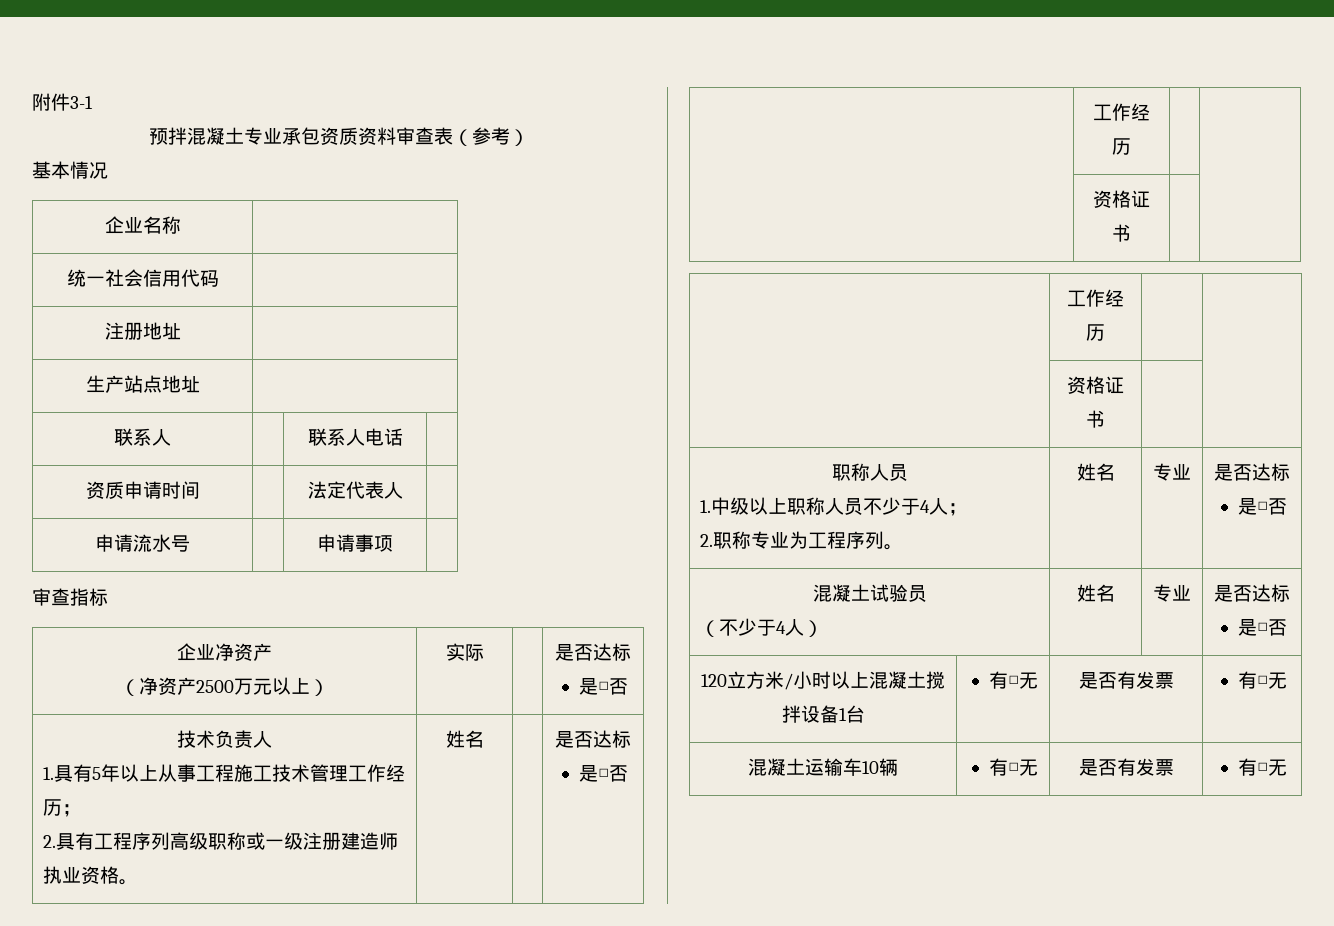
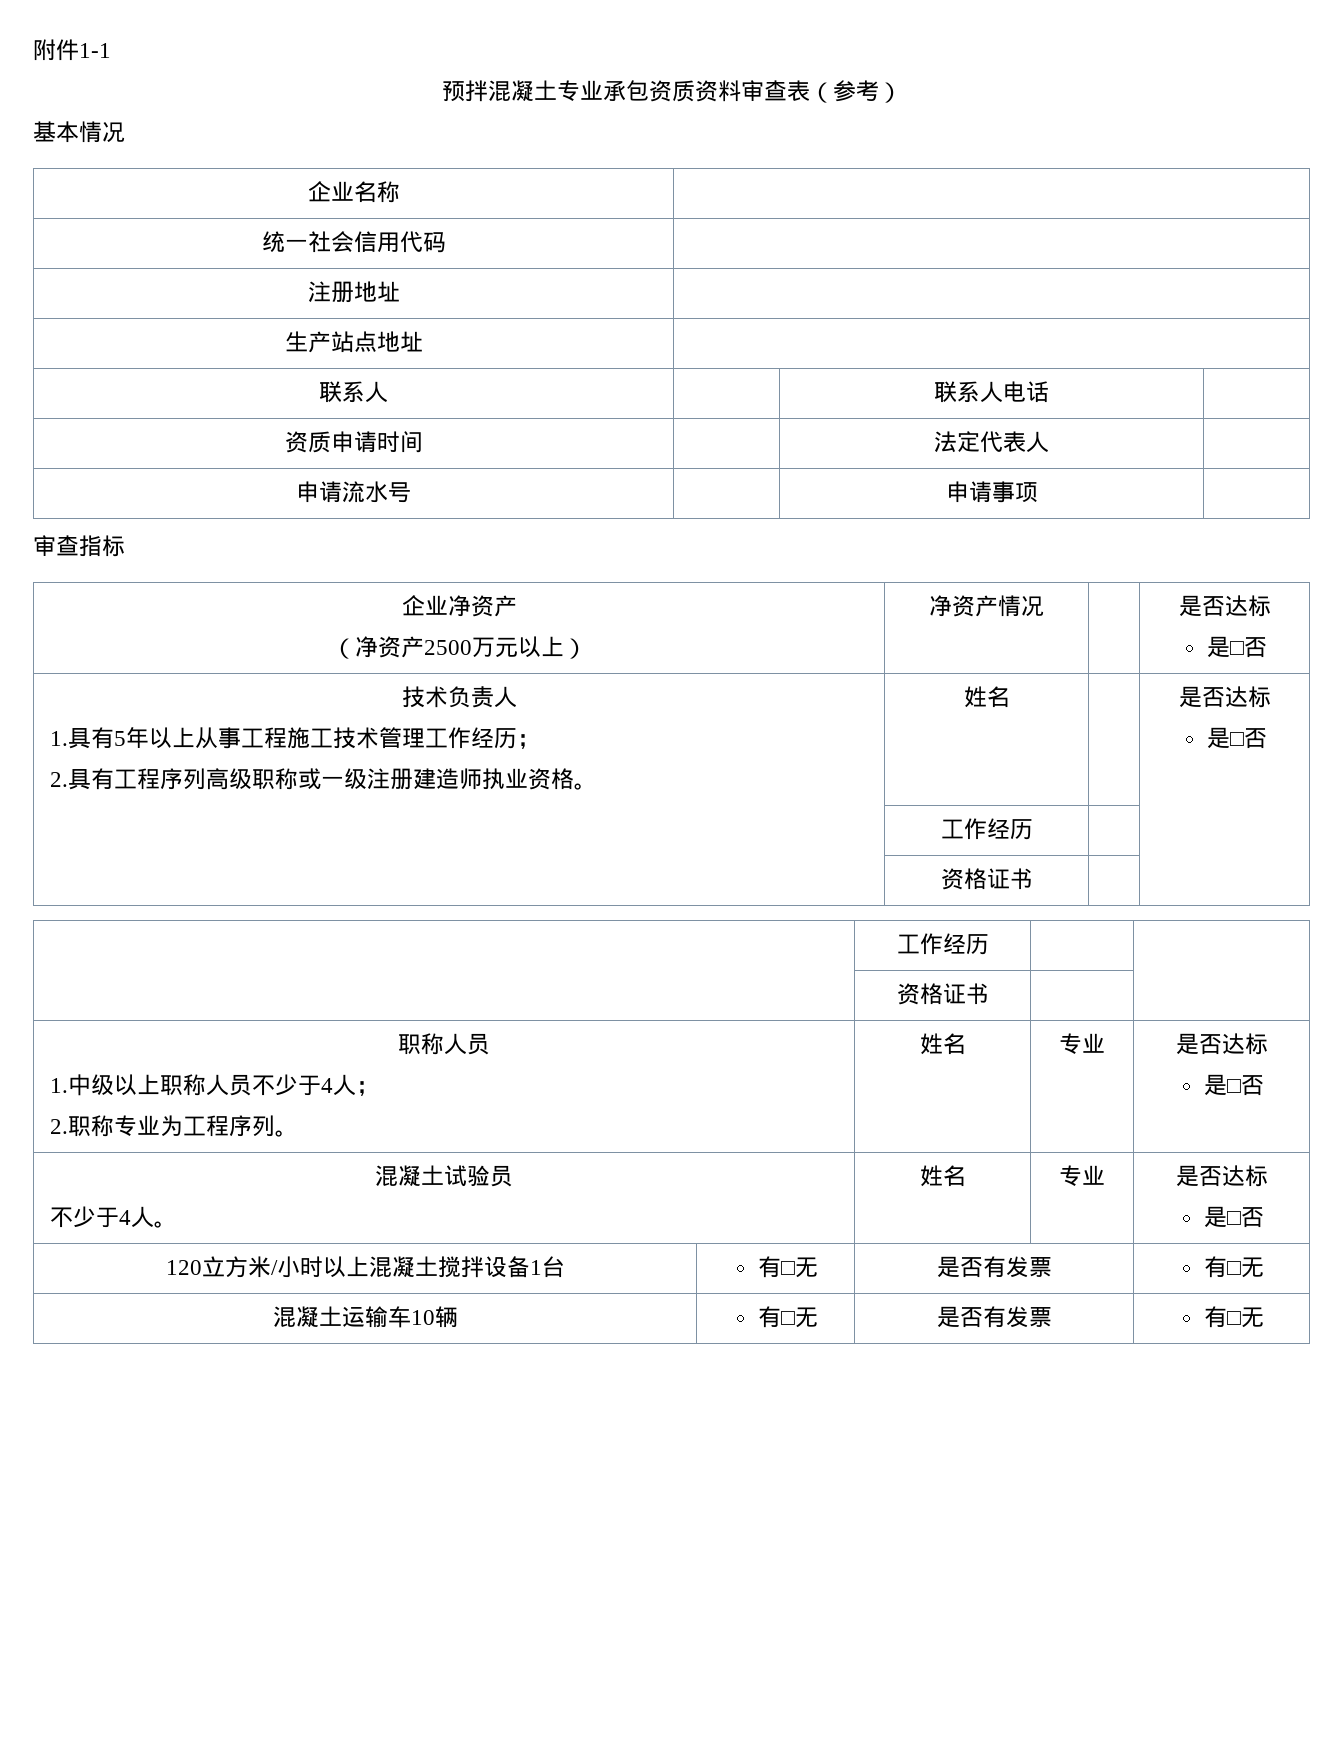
[70,96,93,109] 3-1 -> [79,43,111,58] 1-1
[445,643,484,661] 实际 -> [929,595,1044,617] 净资产情况
[699,618,823,637] （不少于4人） -> [49,1206,177,1228] 不少于4人。

